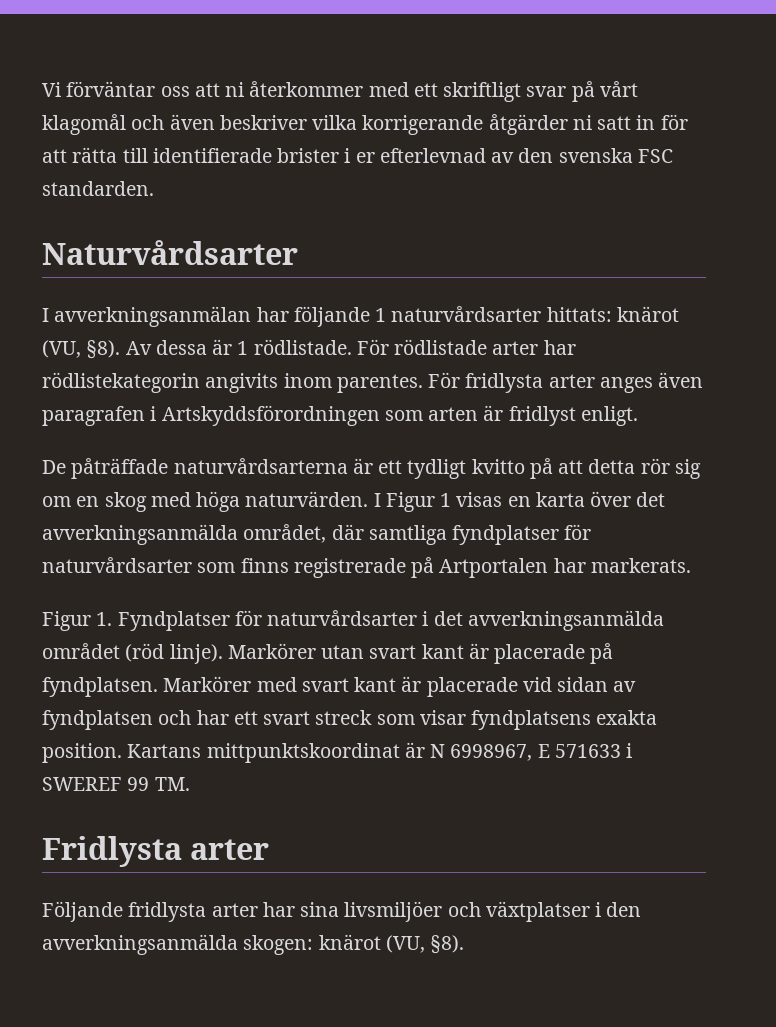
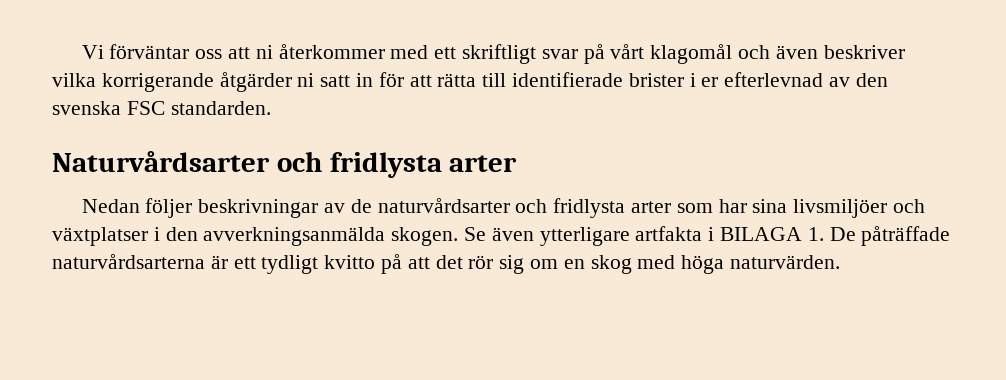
[42,306,679,327] [42,339,576,359] [42,372,704,393] [42,405,638,426] // I avverkningsanmälan har följande 1 naturvårdsarter hittats: knärot (VU, §8). Av dessa är 1 rödlistade. För rödlistade arter har rödlistekategorin angivits inom parentes. För fridlysta arter anges även paragrafen i Artskyddsförordningen som arten är fridlyst enligt. // -> [276,151,518,178] [81,198,926,218] [52,226,824,246] och fridlysta arter // Nedan följer beskrivningar av de naturvårdsarter och fridlysta arter som har sina livsmiljöer och växtplatser i den avverkningsanmälda skogen. Se även ytterligare artfakta i BILAGA 1.
[588,459,636,474] detta -> [435,255,463,269] det
[373,491,666,512] [42,524,592,545] [42,557,691,578] [42,610,664,631] [42,643,614,664] [42,676,637,697] [42,710,658,730] [42,742,633,763] [42,777,190,791] [42,836,270,867] [42,901,642,922] [42,934,465,955] I Figur 1 visas en karta över det avverkningsanmälda området, där samtliga fyndplatser för naturvårdsarter som finns registrerade på Artportalen har markerats. // Figur 1. Fyndplatser för naturvårdsarter i det avverkningsanmälda området (röd linje). Markörer utan svart kant är placerade på fyndplatsen. Markörer med svart kant är placerade vid sidan av fyndplatsen och har ett svart streck som visar fyndplatsens exakta position. Kartans mittpunktskoordinat är N 6998967, E 571633 i SWEREF 99 TM. // Fridlysta arter // Följande fridlysta arter har sina livsmiljöer och växtplatser i den avverkningsanmälda skogen: knärot (VU, §8). -> (841, 262) none

